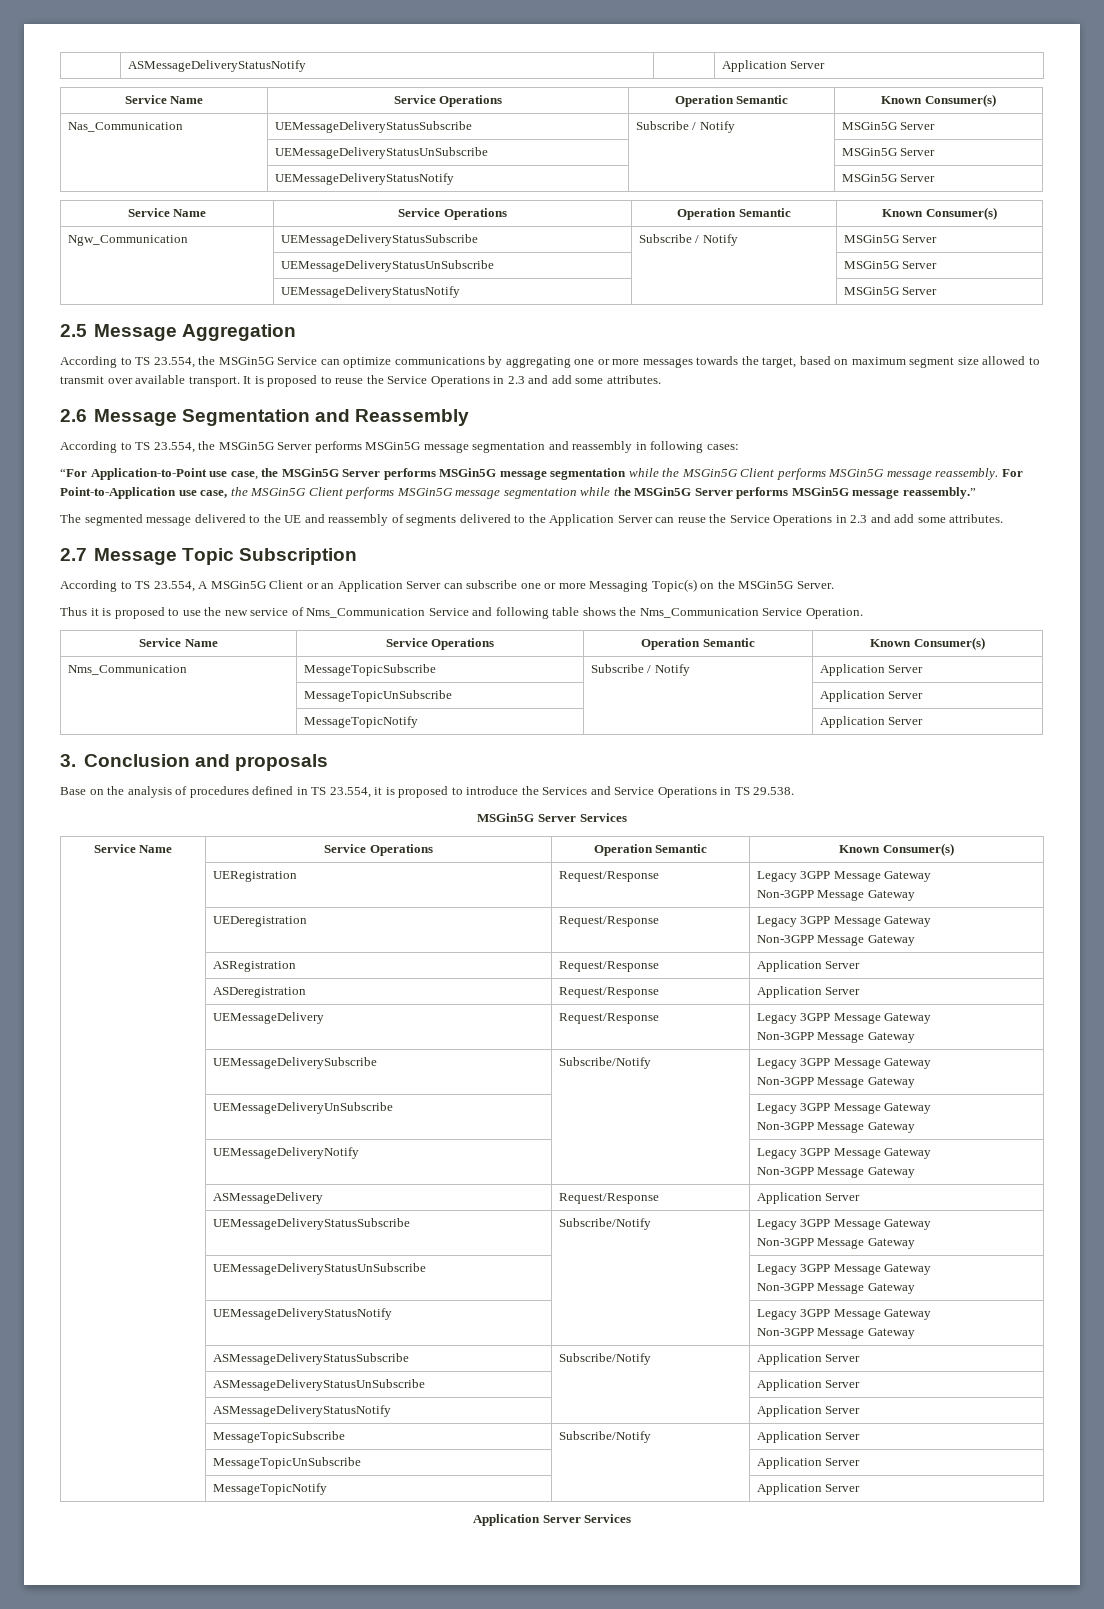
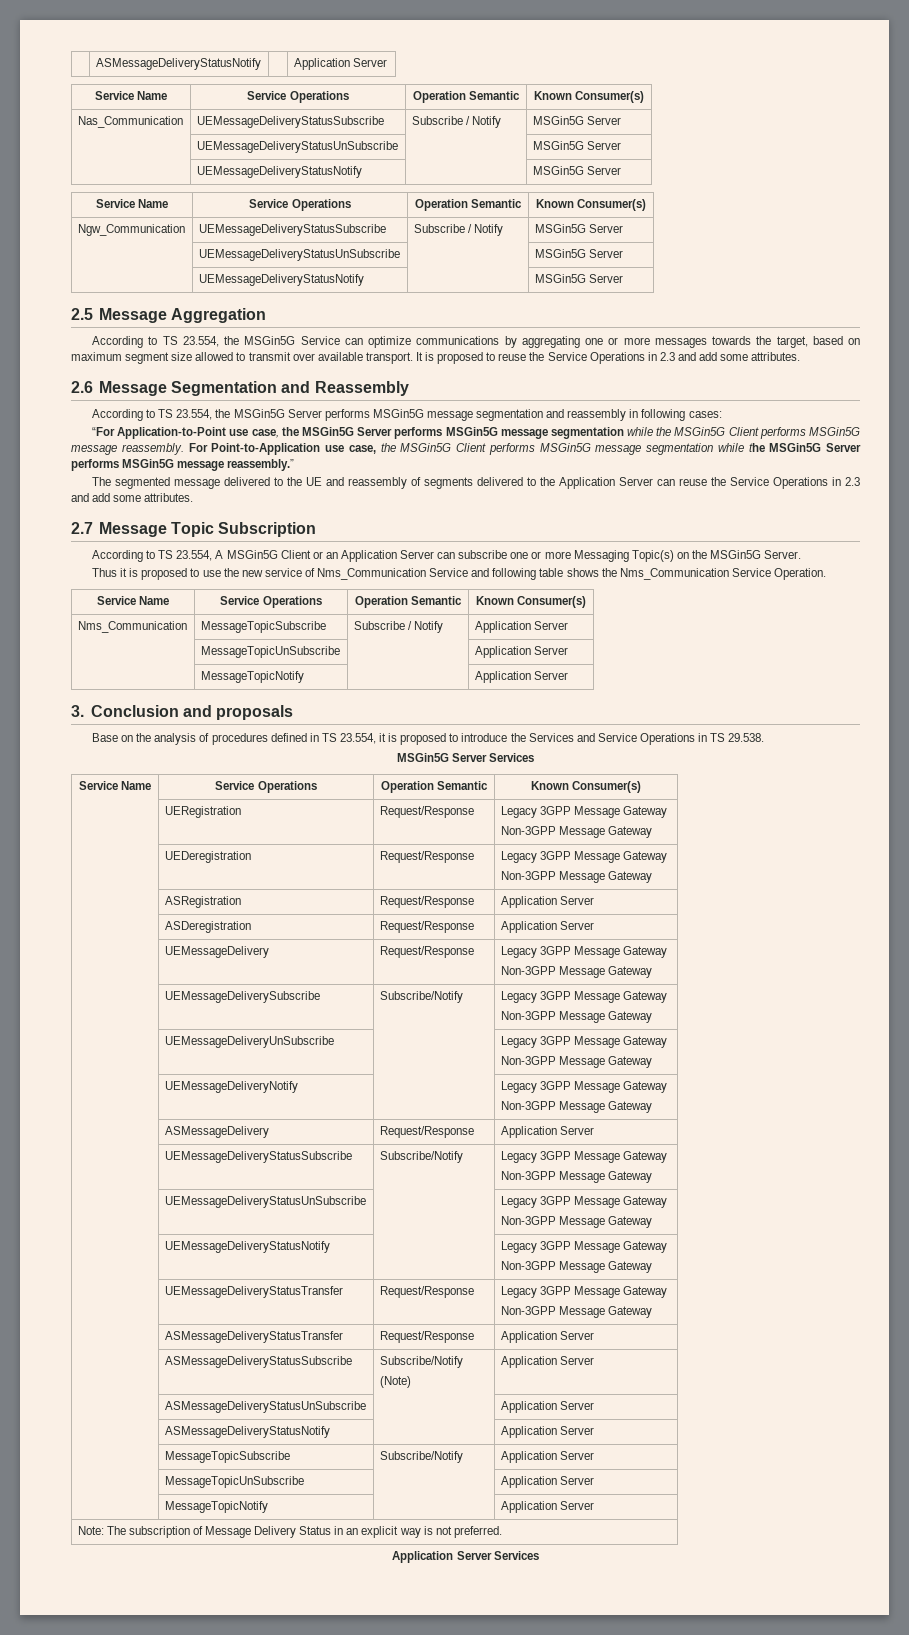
(915, 1333) none -> [164,1286,343,1298] [379,1286,474,1298] [500,1286,667,1298] [500,1306,652,1318] [164,1331,343,1343] [379,1331,474,1343] [500,1331,594,1343] // | UEMessageDeliveryStatusTransfer | Request/Response | Legacy 3GPP Message Gateway // Non-3GPP Message Gateway // | ASMessageDeliveryStatusTransfer | Request/Response | Application Server
(651, 1359) none -> [379,1376,411,1388] // (Note)
(861, 1488) none -> [77,1526,502,1538] // Note: The subscription of Message Delivery Status in an explicit way is not preferred.

